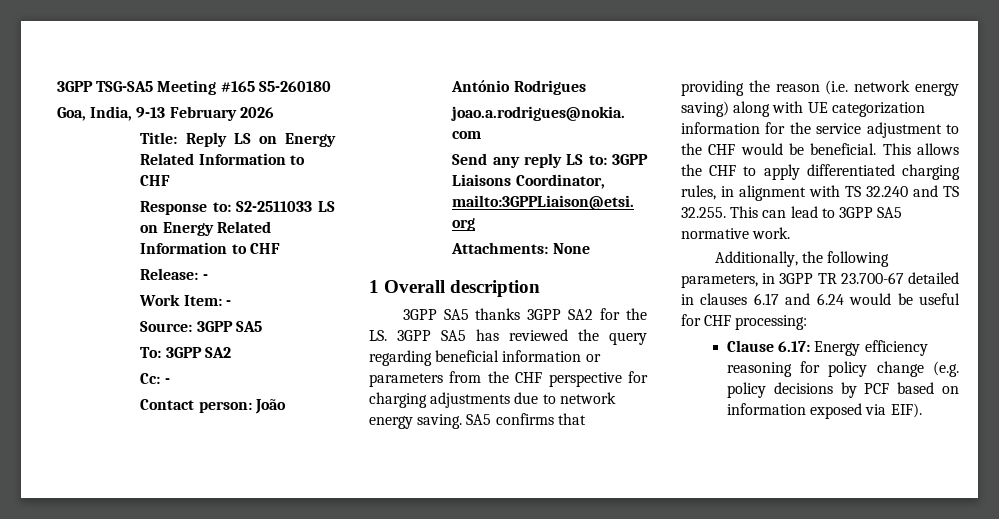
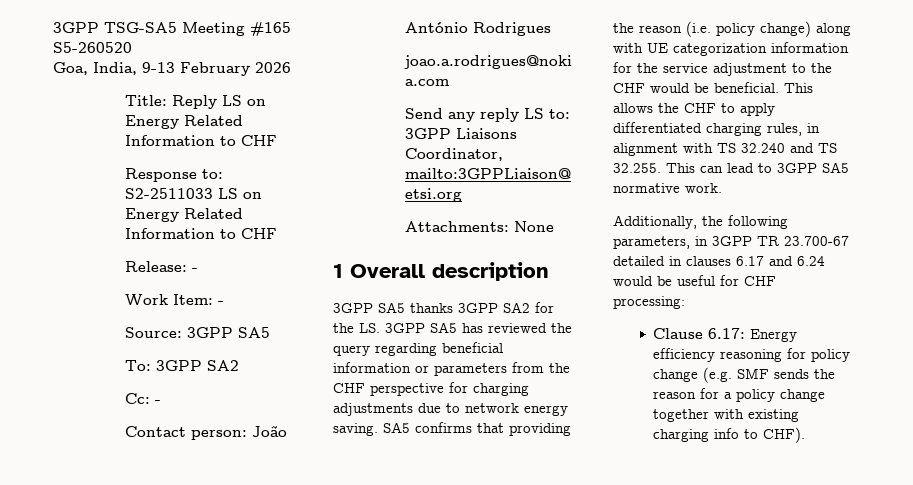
[258,81,331,92] S5-260180 -> [53,42,132,53] S5-260520
[854,80,959,96] [681,101,729,117] network energy saving) -> [716,21,811,37] policy change)
[726,382,959,398] [726,403,922,419] policy decisions by PCF based on information exposed via EIF). -> [737,368,836,379] [653,388,826,402] [653,409,800,422] [653,427,806,443] SMF sends the reason for a policy change together with existing charging info to CHF).

